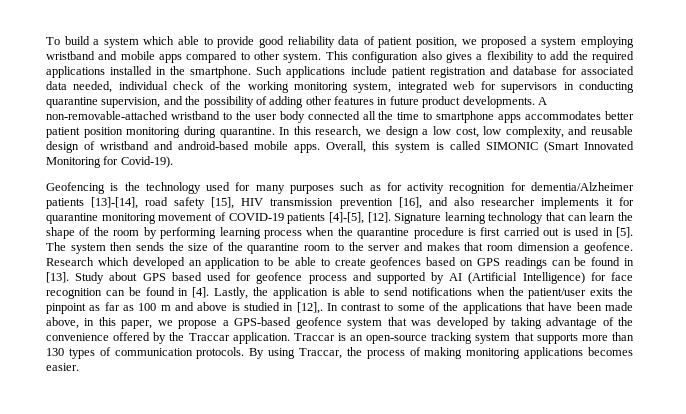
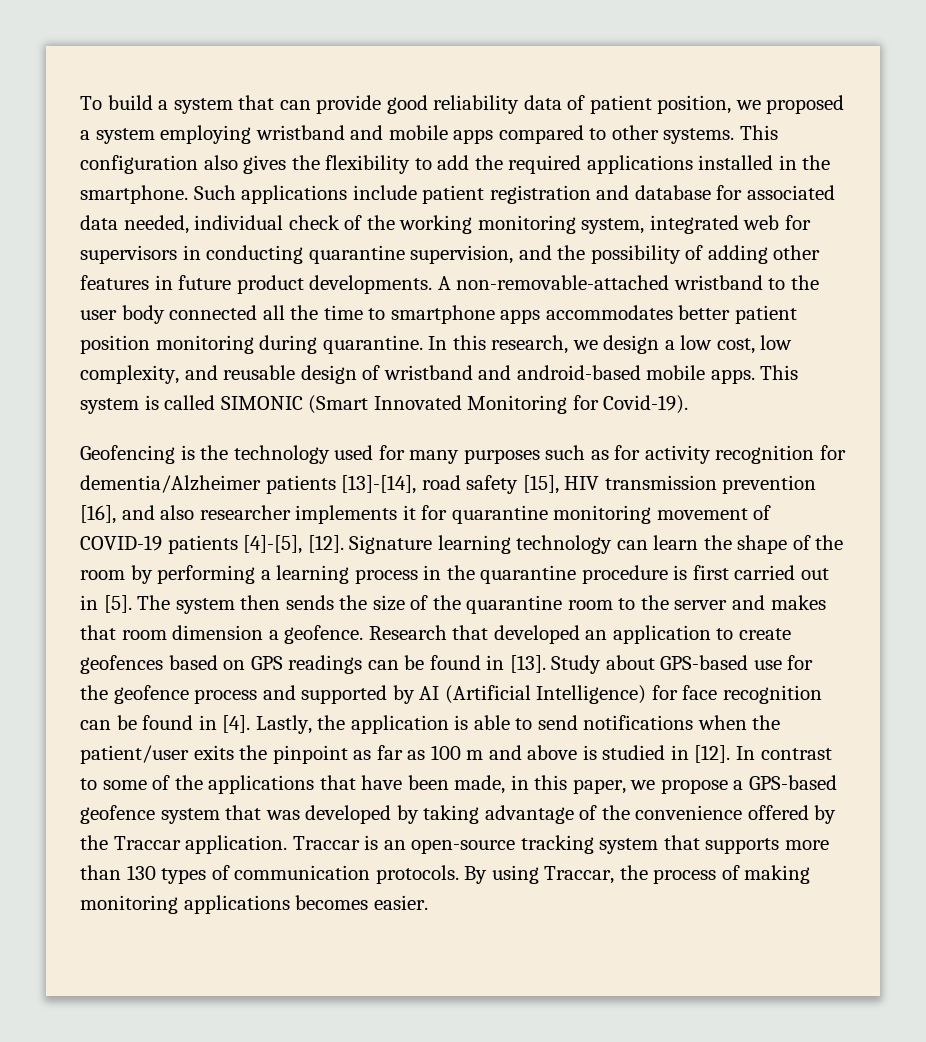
[143,36,213,45] which able to -> [238,95,311,110] that can
[283,52,322,63] system. -> [663,128,735,144] systems.
[476,54,483,60] a -> [291,155,320,170] the
[326,141,389,153] Overall, this -> [760,365,799,380] This
[546,212,566,221] that -> (613, 544) none
(217, 233) none -> [260,570,271,580] a
[306,227,335,236] when -> [423,565,442,580] in
[562,227,600,236] is used -> (829, 574) none
[97,257,129,266] which -> [452,625,489,640] that
[278,257,330,266] be able to -> (734, 634) none
[142,272,252,281] GPS based used for -> [660,655,814,670] [80,685,108,700] GPS-based use for the
[296,302,323,314] [12],. -> [694,745,731,763] [12].
[605,302,633,311] [46,317,79,329] made above, -> [454,775,506,794] made,

